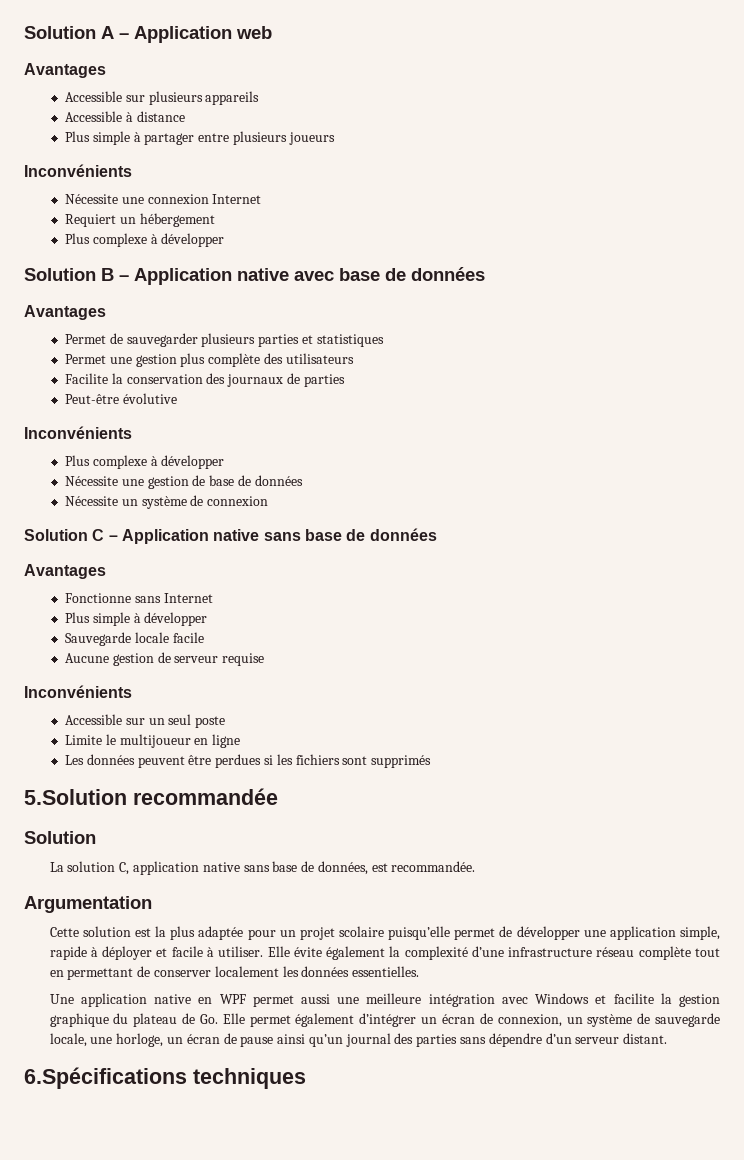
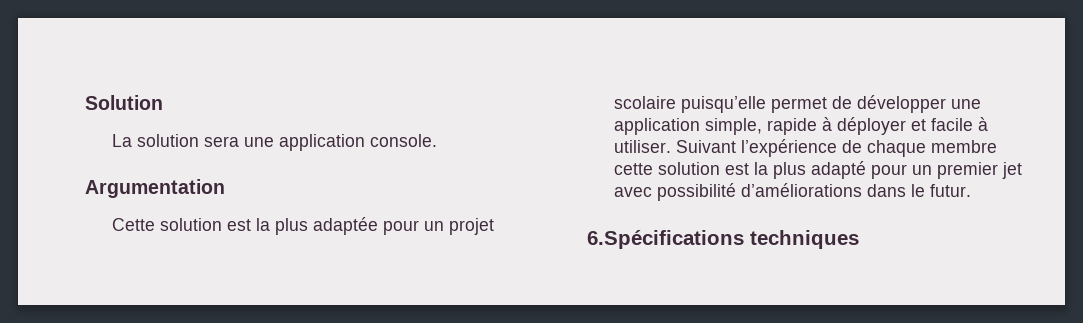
[24,26,272,43] [24,63,106,78] [65,91,260,105] [65,111,185,122] [65,131,335,145] [24,164,132,177] [65,194,262,204] [65,213,215,227] [65,233,225,247] [24,267,485,285] [24,305,106,320] [65,333,384,347] [65,353,354,367] [65,373,345,387] [65,393,177,404] [24,426,132,439] [65,455,225,469] [65,475,303,489] [65,495,269,509] [24,528,437,544] [24,564,106,579] [65,593,213,603] [65,612,208,626] [65,632,204,646] [65,652,265,666] [24,685,132,698] [65,714,226,728] [65,734,241,748] [65,754,432,768] [24,788,278,805] [24,831,96,844] [49,861,476,875] Solution A – Application web // Avantages // Accessible sur plusieurs appareils // Accessible à distance // Plus simple à partager entre plusieurs joueurs // Inconvénients // Nécessite une connexion Internet // Requiert un hébergement // Plus complexe à développer // Solution B – Application native avec base de données // Avantages // Permet de sauvegarder plusieurs parties et statistiques // Permet une gestion plus complète des utilisateurs // Facilite la conservation des journaux de parties // Peut-être évolutive // Inconvénients // Plus complexe à développer // Nécessite une gestion de base de données // Nécessite un système de connexion // Solution C – Application native sans base de données // Avantages // Fonctionne sans Internet // Plus simple à développer // Sauvegarde locale facile // Aucune gestion de serveur requise // Inconvénients // Accessible sur un seul poste // Limite le multijoueur en ligne // Les données peuvent être perdues si les fichiers sont supprimés // 5.Solution recommandée // Solution // La solution C, application native sans base de données, est recommandée. -> [85,95,163,110] [111,134,437,151] Solution // La solution sera une application console.
[267,946,720,960] [49,966,420,980] [49,993,721,1007] [49,1013,720,1027] [49,1033,668,1047] Elle évite également la complexité d’une infrastructure réseau complète tout en permettant de conserver localement les données essentielles. // Une application native en WPF permet aussi une meilleure intégration avec Windows et facilite la gestion graphique du plateau de Go. Elle permet également d’intégrer un écran de connexion, un système de sauvegarde locale, une horloge, un écran de pause ainsi qu’un journal des parties sans dépendre d’un serveur distant. -> [675,139,997,157] [613,161,1022,179] [613,183,971,201] Suivant l’expérience de chaque membre cette solution est la plus adapté pour un premier jet avec possibilité d’améliorations dans le futur.

